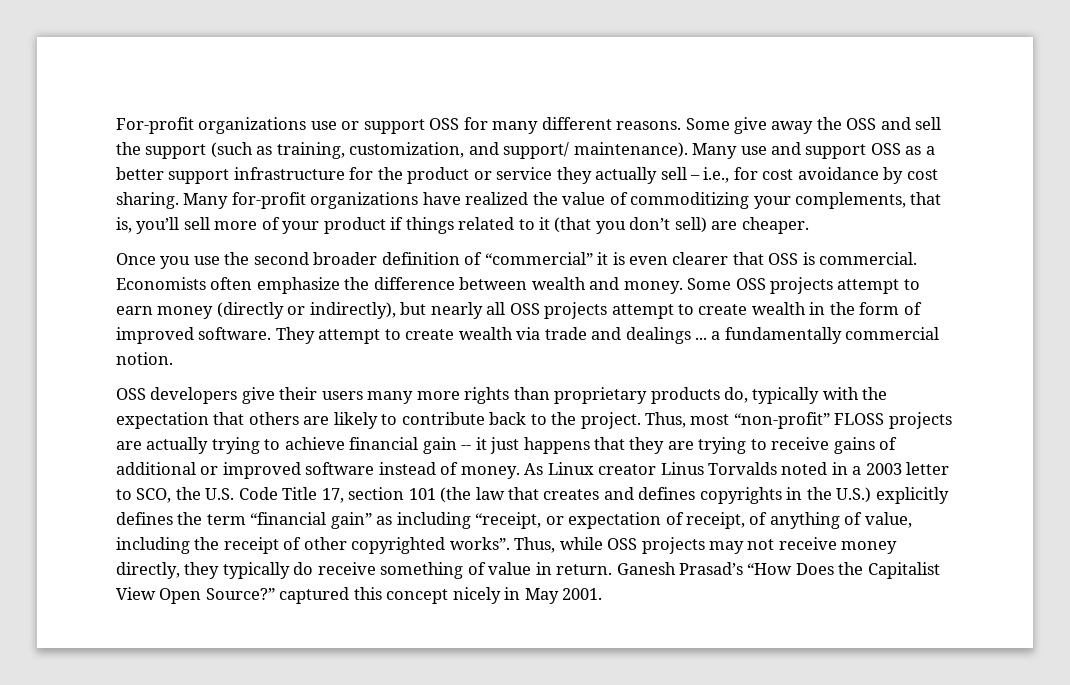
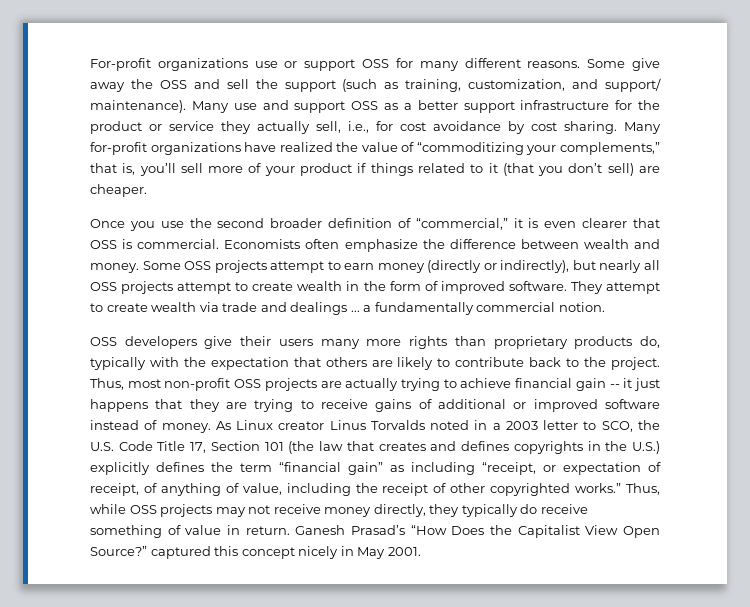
[660,167,701,180] sell – -> [316,121,341,133] sell,
[630,192,907,209] commoditizing your complements, -> [416,142,660,155] “commoditizing your complements,”
[484,252,593,265] “commercial” -> [415,218,508,230] “commercial,”
[733,412,885,429] “non-profit” FLOSS -> [164,378,262,391] non-profit OSS
[348,487,405,500] section -> [210,441,260,451] Section
[449,537,510,550] works”. -> [575,483,622,493] works.”

